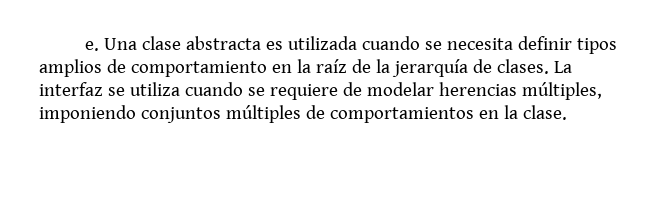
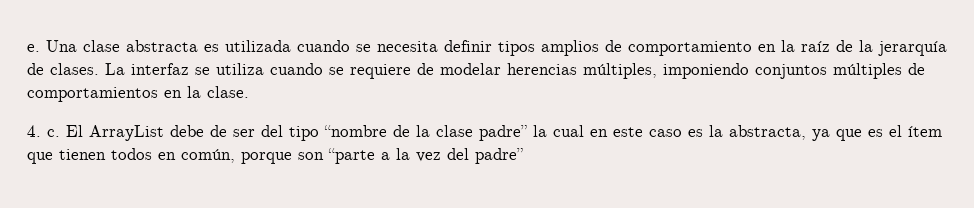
(567, 112) none -> [27,125,942,141] [27,148,523,164] // 4. c. El ArrayList debe de ser del tipo “nombre de la clase padre” la cual en este caso es la abstracta, ya que es el ítem que tienen todos en común, porque son “parte a la vez del padre”

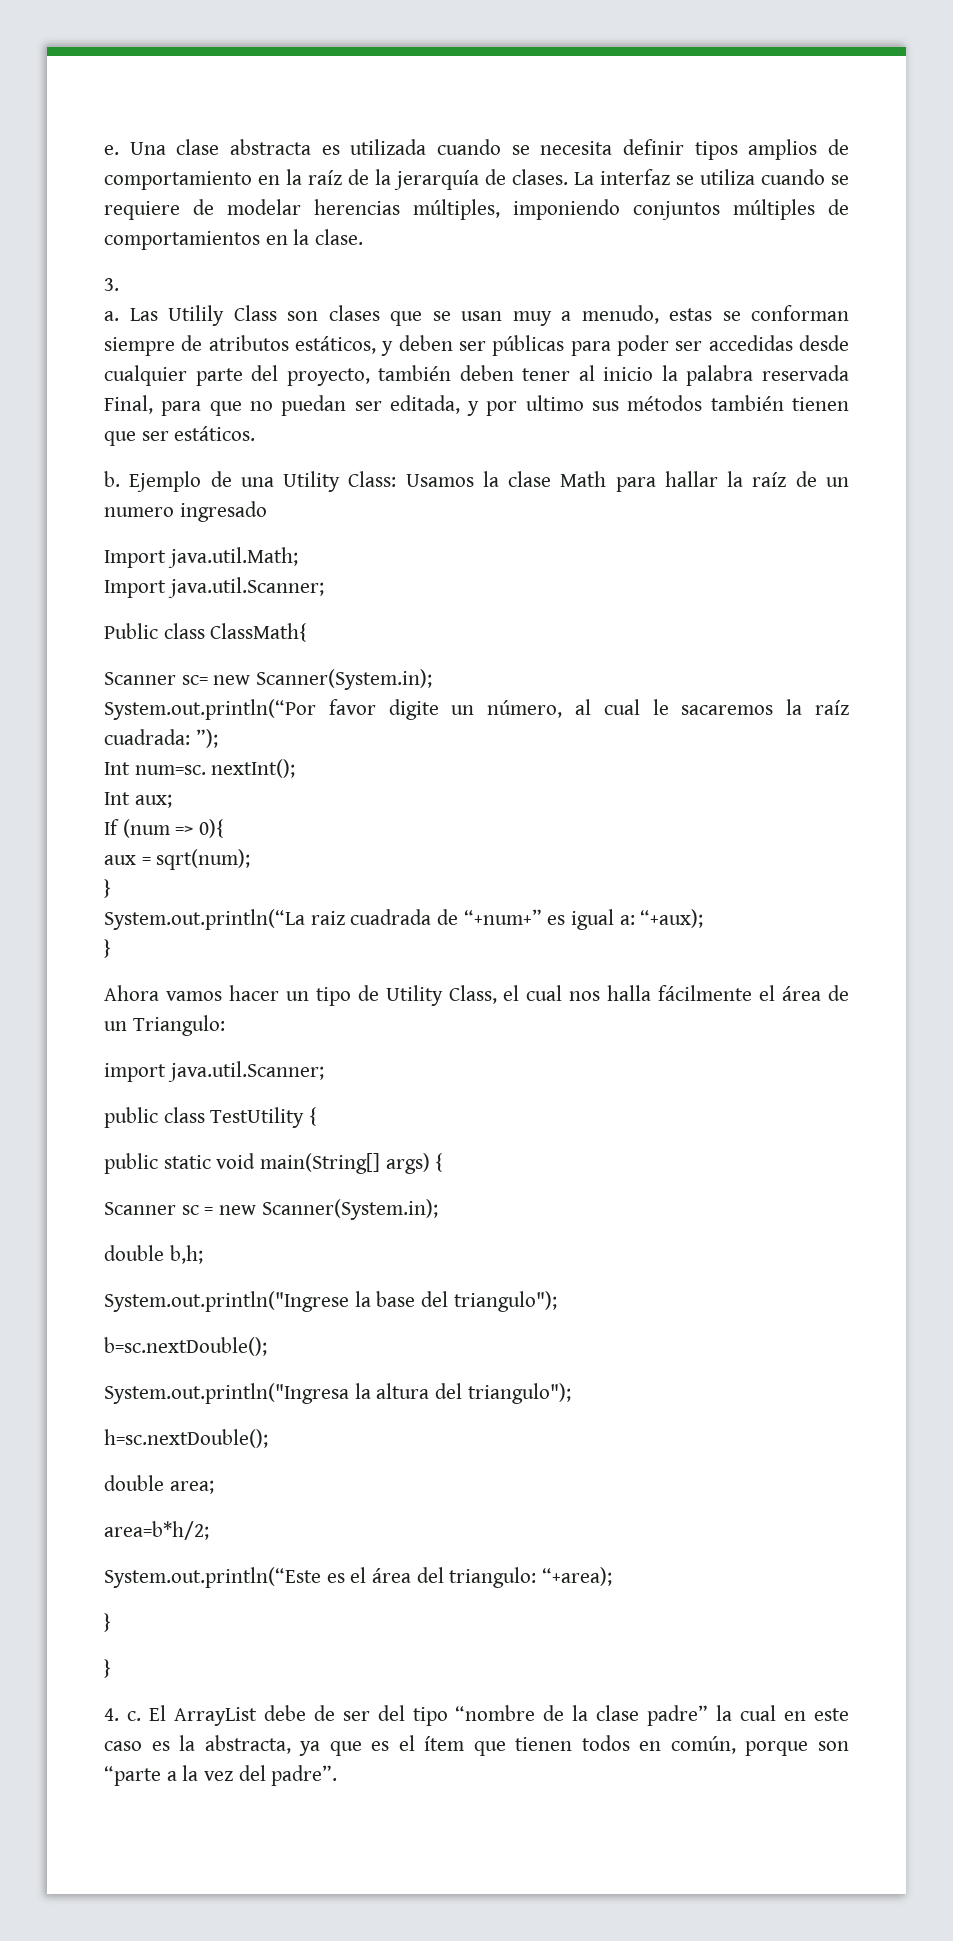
(249, 92) none -> [104,278,119,291] [104,305,849,326] [104,335,849,356] [104,365,849,386] [104,395,849,416] [104,426,256,446] [104,471,849,492] [104,501,267,522] [104,547,298,568] [104,577,324,598] [104,623,307,642] [104,669,433,690] [104,699,849,720] [104,729,218,748] [104,759,296,778] [104,792,172,808] [104,819,224,838] [104,849,251,870] [104,879,111,898] [104,909,704,930] [104,939,111,958] [104,985,849,1006] [104,1015,225,1036] [104,1061,324,1082] [104,1107,317,1128] [104,1153,443,1174] [104,1199,438,1220] [104,1245,203,1264] [104,1291,557,1312] [104,1337,267,1356] [104,1383,571,1404] [104,1429,268,1448] [104,1475,214,1494] [104,1521,209,1540] [104,1567,613,1588] [104,1613,111,1632] [104,1659,111,1678] // 3. // a. Las Utilily Class son clases que se usan muy a menudo, estas se conforman siempre de atributos estáticos, y deben ser públicas para poder ser accedidas desde cualquier parte del proyecto, también deben tener al inicio la palabra reservada Final, para que no puedan ser editada, y por ultimo sus métodos también tienen que ser estáticos. // b. Ejemplo de una Utility Class: Usamos la clase Math para hallar la raíz de un numero ingresado // Import java.util.Math; // Import java.util.Scanner; // Public class ClassMath{ // Scanner sc= new Scanner(System.in); // System.out.println(“Por favor digite un número, al cual le sacaremos la raíz cuadrada: ”); // Int num=sc. nextInt(); // Int aux; // If (num => 0){ // aux = sqrt(num); // } // System.out.println(“La raiz cuadrada de “+num+” es igual a: “+aux); // } // Ahora vamos hacer un tipo de Utility Class, el cual nos halla fácilmente el área de un Triangulo: // import java.util.Scanner; // public class TestUtility { // public static void main(String[] args) { // Scanner sc = new Scanner(System.in); // double b,h; // System.out.println("Ingrese la base del triangulo"); // b=sc.nextDouble(); // System.out.println("Ingresa la altura del triangulo"); // h=sc.nextDouble(); // double area; // area=b*h/2; // System.out.println(“Este es el área del triangulo: “+area); // } // }
[475,148,523,164] padre” -> [271,1765,338,1786] padre”.

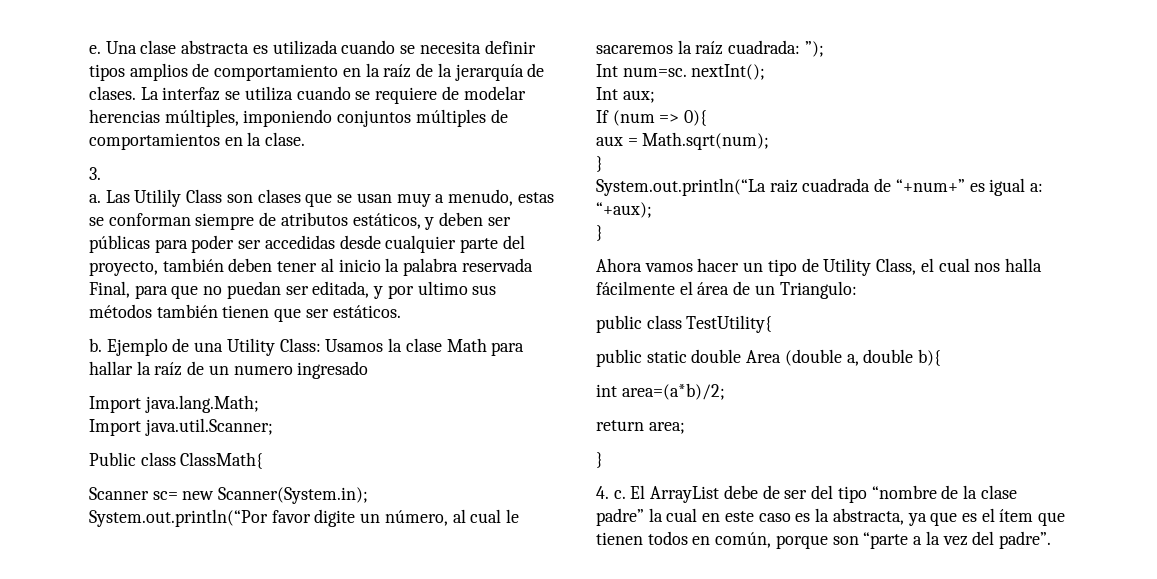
[167,547,298,568] java.util.Math; -> [144,395,259,413] java.lang.Math;
[156,849,251,870] sqrt(num); -> [642,132,770,150] Math.sqrt(num);
[104,1061,324,1082] // import java.util.Scanner; -> (857, 290) none
[210,1107,317,1128] TestUtility { -> [686,315,773,333] TestUtility{
[216,1153,443,1174] [104,1199,438,1220] [104,1245,203,1264] [104,1291,557,1312] [104,1337,267,1356] [104,1383,571,1404] [104,1429,268,1448] [104,1475,214,1494] [104,1521,209,1540] [104,1567,613,1588] [104,1613,111,1632] void main(String[] args) { // Scanner sc = new Scanner(System.in); // double b,h; // System.out.println("Ingrese la base del triangulo"); // b=sc.nextDouble(); // System.out.println("Ingresa la altura del triangulo"); // h=sc.nextDouble(); // double area; // area=b*h/2; // System.out.println(“Este es el área del triangulo: “+area); // } -> [691,349,942,366] [596,383,725,400] [596,420,685,434] double Area (double a, double b){ // int area=(a*b)/2; // return area;

